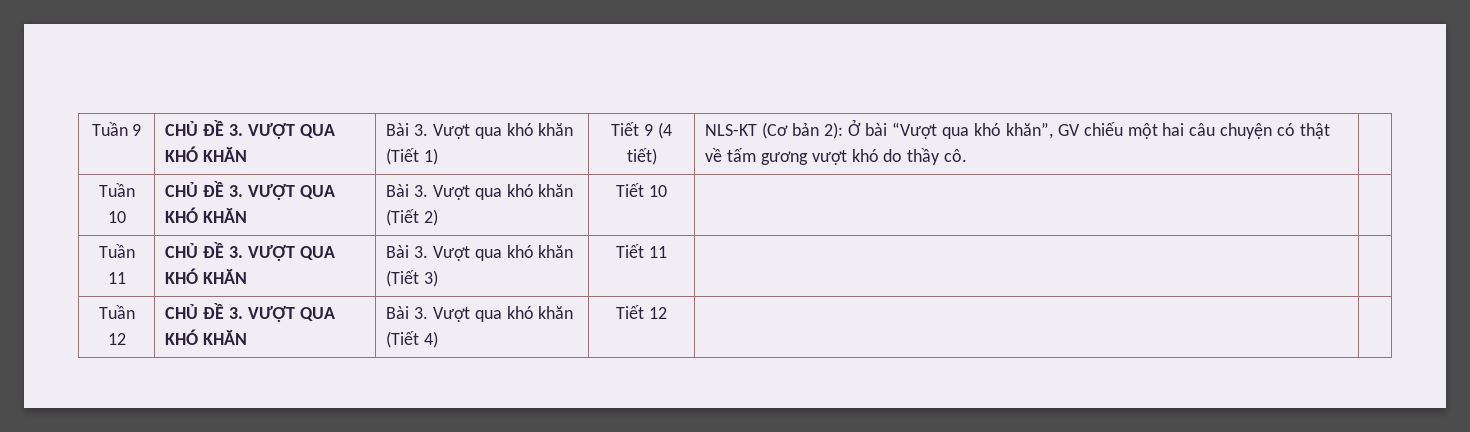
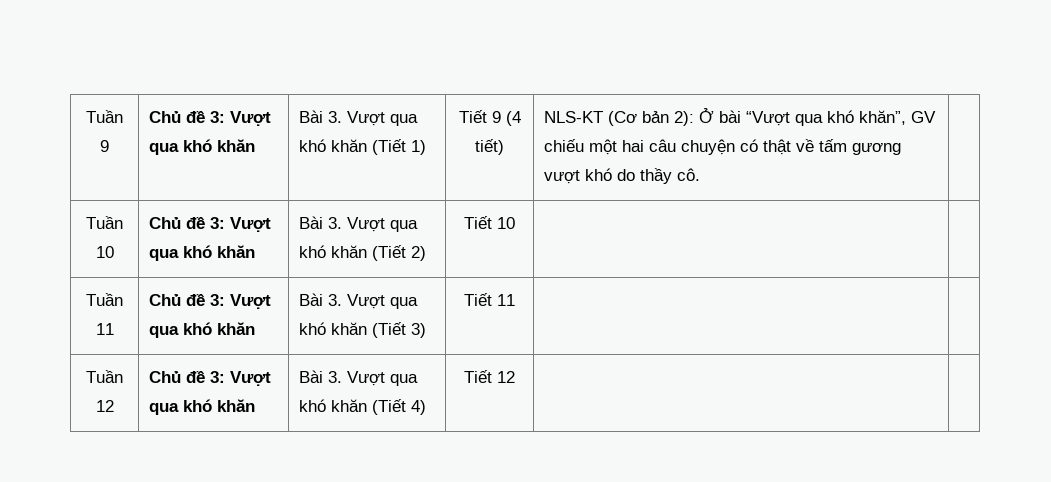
[165,120,335,139] [165,146,248,162] CHỦ ĐỀ 3. VƯỢT QUA KHÓ KHĂN -> [148,111,271,126] [148,139,255,155] Chủ đề 3: Vượt qua khó khăn
[165,181,335,200] [165,207,248,223] CHỦ ĐỀ 3. VƯỢT QUA KHÓ KHĂN -> [148,217,271,232] [148,245,255,261] Chủ đề 3: Vượt qua khó khăn
[165,242,335,261] [165,268,248,284] CHỦ ĐỀ 3. VƯỢT QUA KHÓ KHĂN -> [148,294,271,309] [148,322,255,338] Chủ đề 3: Vượt qua khó khăn
[165,303,335,322] [165,329,248,345] CHỦ ĐỀ 3. VƯỢT QUA KHÓ KHĂN -> [148,371,271,386] [148,399,255,415] Chủ đề 3: Vượt qua khó khăn

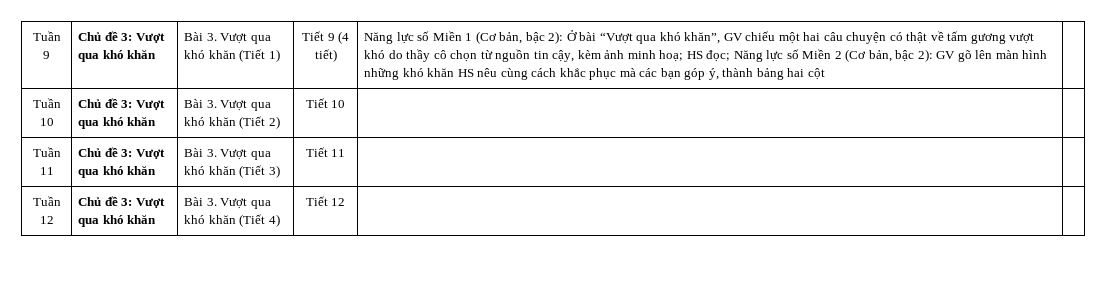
[543,111,669,126] NLS-KT (Cơ bản -> [364,31,545,44] Năng lực số Miền 1 (Cơ bản, bậc
[676,168,700,181] cô. -> [433,49,1048,62] [364,68,825,80] cô chọn từ nguồn tin cậy, kèm ảnh minh hoạ; HS đọc; Năng lực số Miền 2 (Cơ bản, bậc 2): GV gõ lên màn hình những khó khăn HS nêu cùng cách khắc phục mà các bạn góp ý, thành bảng hai cột

